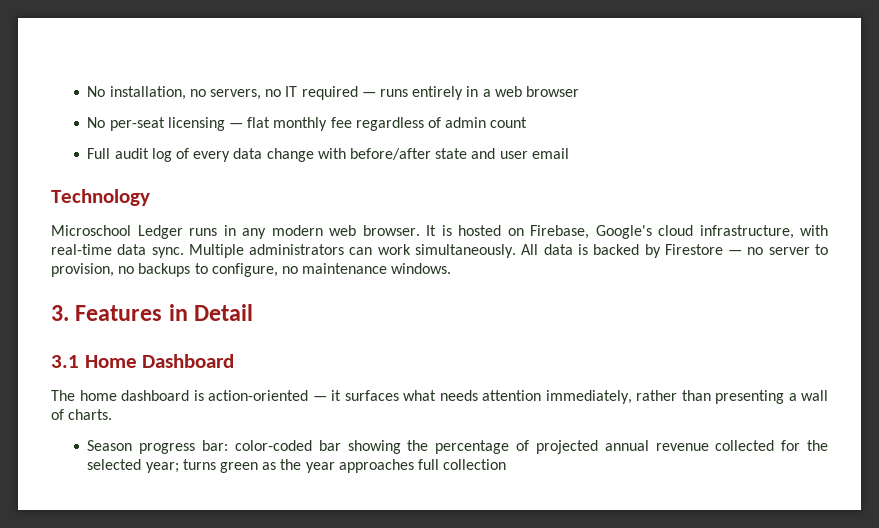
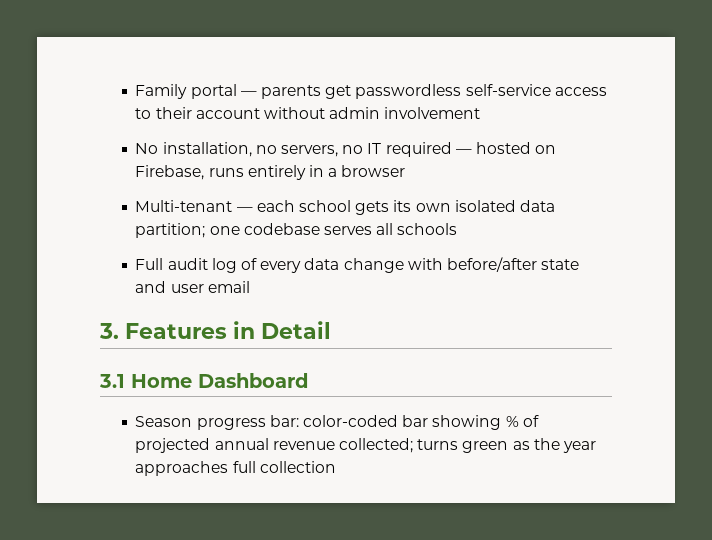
(87, 91) none -> [135,84,607,99] [135,107,481,119] Family portal — parents get passwordless self-service access to their account without admin involvement //
(376, 94) none -> [475,142,557,154] [135,165,205,180] hosted on Firebase,
[494,86,522,97] web -> (338, 172) none
[87,117,528,131] No per-seat licensing — flat monthly fee regardless of admin count -> [135,200,555,215] [135,223,458,238] Multi-tenant — each school gets its own isolated data partition; one codebase serves all schools
[51,189,150,206] [51,225,828,239] [51,244,828,258] [51,263,452,277] // Technology // Microschool Ledger runs in any modern web browser. It is hosted on Firebase, Google's cloud infrastructure, with real-time data sync. Multiple administrators can work simultaneously. All data is backed by Firestore — no server to provision, no backups to configure, no maintenance windows. -> (250, 287) none
[51,390,828,404] [51,409,113,420] // The home dashboard is action-oriented — it surfaces what needs attention immediately, rather than presenting a wall of charts. -> (309, 380) none
[407,440,510,454] the percentage -> [505,416,519,427] %
[715,440,829,451] [87,459,179,473] collected for the selected year; -> [339,438,414,453] collected;

